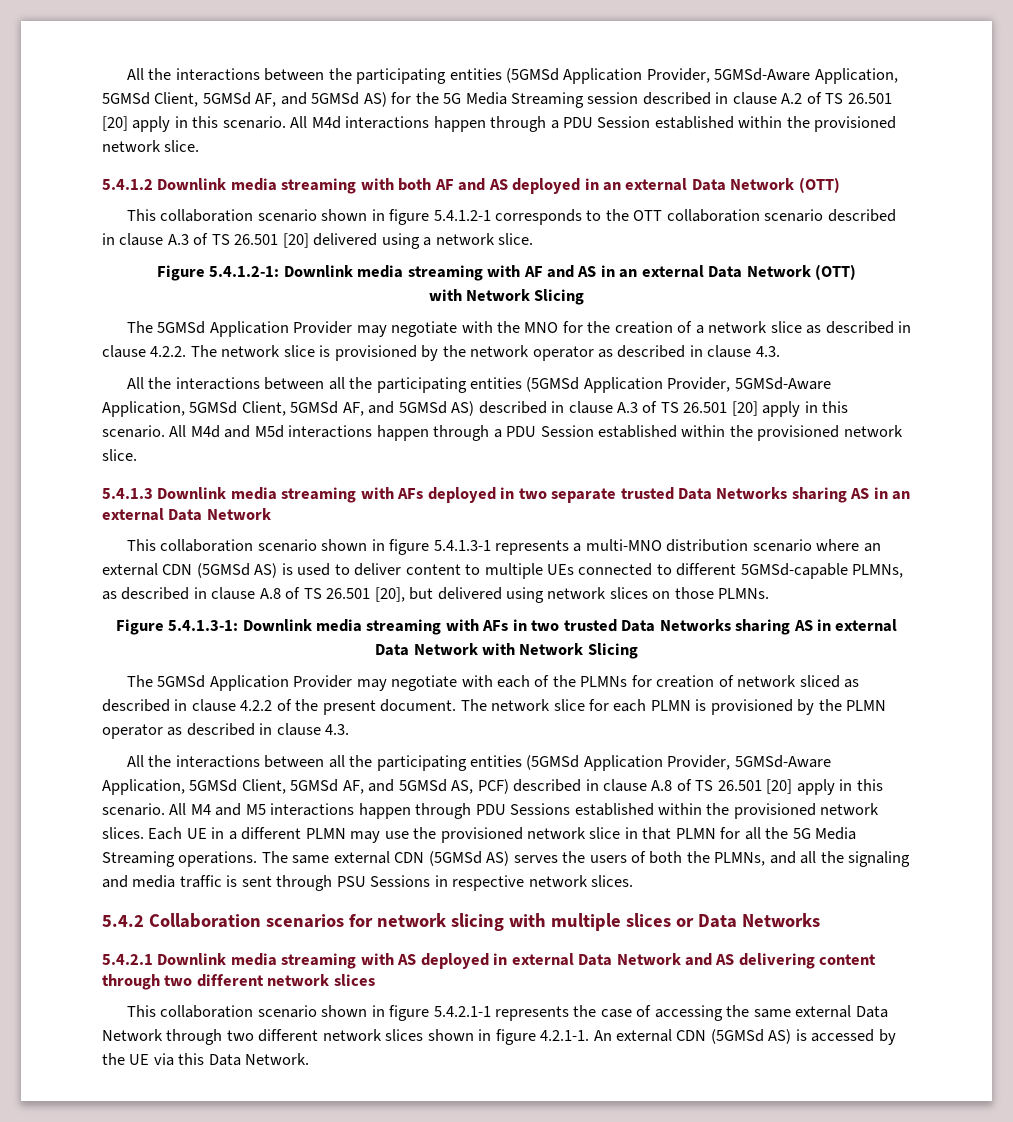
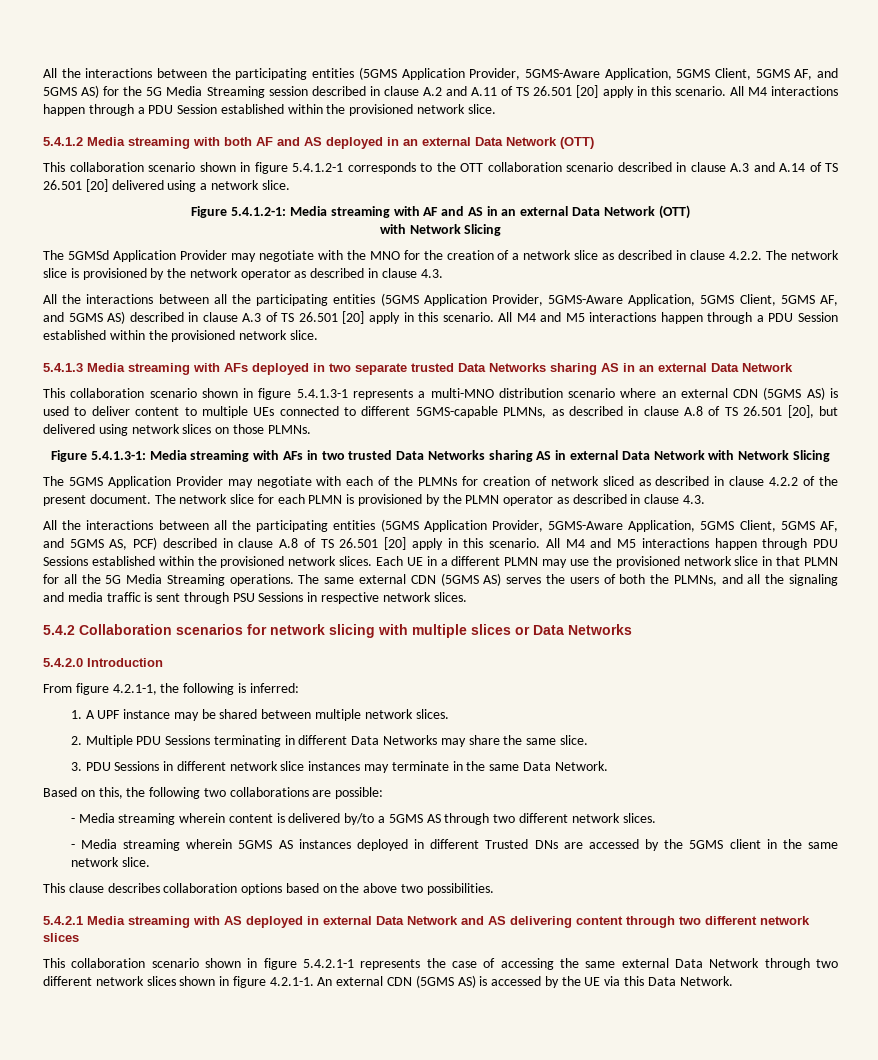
[505,68,898,84] [102,92,360,107] (5GMSd Application Provider, 5GMSd-Aware Application, 5GMSd Client, 5GMSd AF, and 5GMSd -> [358,67,838,80] [43,87,77,96] (5GMS Application Provider, 5GMS-Aware Application, 5GMS Client, 5GMS AF, and 5GMS
[806,92,892,104] [102,116,341,132] of TS 26.501 [20] apply in this scenario. All M4d -> [445,85,767,98] and A.11 of TS 26.501 [20] apply in this scenario. All M4
[157,178,277,191] Downlink media -> [87,137,125,146] Media
(189, 239) none -> [753,162,805,172] and A.14
[283,265,404,278] Downlink media -> [289,206,327,216] Media
[526,377,831,393] [102,401,447,417] (5GMSd Application Provider, 5GMSd-Aware Application, 5GMSd Client, 5GMSd AF, and 5GMSd -> [380,293,838,306] [43,312,103,322] (5GMS Application Provider, 5GMS-Aware Application, 5GMS Client, 5GMS AF, and 5GMS
[190,425,284,438] M4d and M5d -> [516,312,585,322] M4 and M5
[157,487,277,500] Downlink media -> [87,363,125,372] Media
[196,563,250,578] (5GMSd -> [763,387,802,400] (5GMS
[740,563,848,579] 5GMSd-capable -> [415,406,498,418] 5GMS-capable
[242,619,362,632] Downlink media -> [149,450,187,460] Media
[157,675,206,688] 5GMSd -> [68,477,103,486] 5GMS
[526,755,831,771] [102,779,447,795] (5GMSd Application Provider, 5GMSd-Aware Application, 5GMSd Client, 5GMSd AF, and 5GMSd -> [380,519,838,532] [43,538,104,548] (5GMS Application Provider, 5GMS-Aware Application, 5GMS Client, 5GMS AF, and 5GMS
[428,851,482,866] (5GMSd -> [440,573,479,586] (5GMS
(820, 920) none -> [43,658,163,667] [43,683,299,695] [70,709,449,721] [70,735,588,747] [70,761,608,773] [43,787,384,799] [70,813,656,825] [70,839,839,851] [70,857,150,867] [43,883,494,895] // 5.4.2.0 Introduction // From figure 4.2.1-1, the following is inferred: // 1. A UPF instance may be shared between multiple network slices. // 2. Multiple PDU Sessions terminating in different Data Networks may share the same slice. // 3. PDU Sessions in different network slice instances may terminate in the same Data Network. // Based on this, the following two collaborations are possible: // - Media streaming wherein content is delivered by/to a 5GMS AS through two different network slices. // - Media streaming wherein 5GMS AS instances deployed in different Trusted DNs are accessed by the 5GMS client in the same network slice. // This clause describes collaboration options based on the above two possibilities.
[157,953,277,966] Downlink media -> [87,916,125,925] Media
[710,1029,764,1044] (5GMSd -> [415,975,454,988] (5GMS

